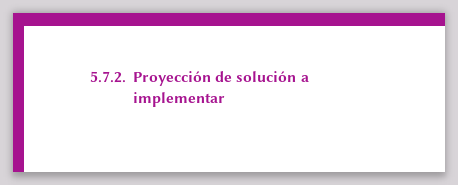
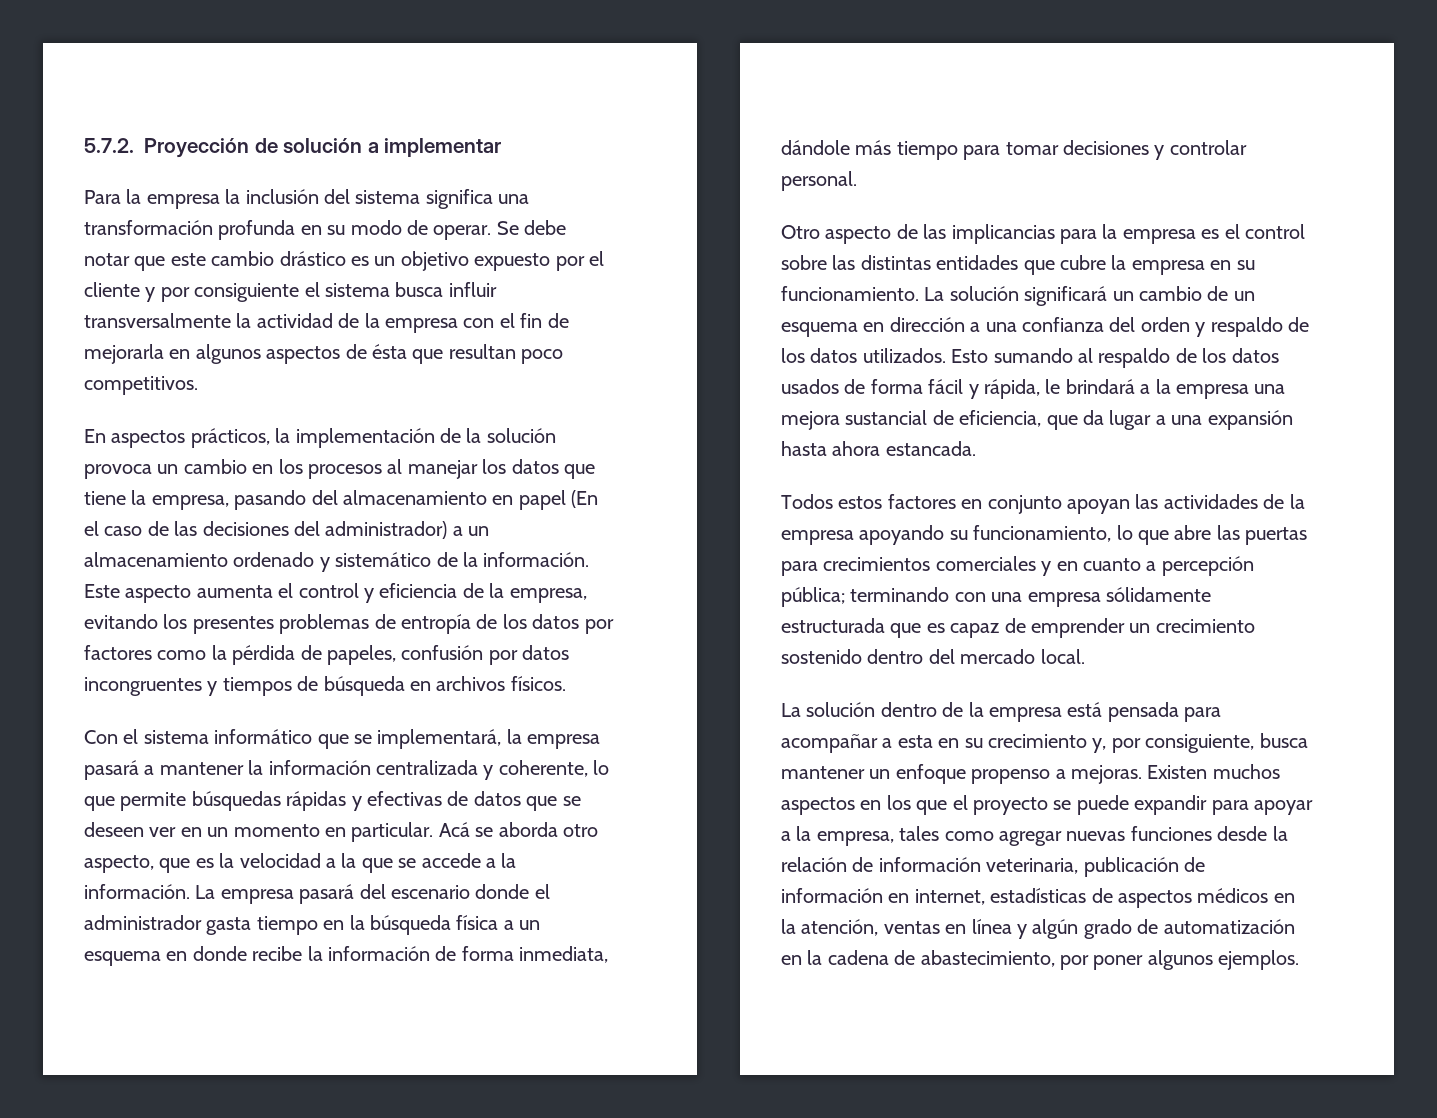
(225, 99) none -> [84,189,530,209] [84,220,567,240] [84,251,604,271] [84,282,497,302] [84,313,569,333] [84,344,564,364] [84,376,198,395] [84,428,556,448] [84,459,595,479] [84,490,599,510] [84,521,490,539] [84,552,590,572] [84,583,587,603] [84,614,614,634] [84,645,570,665] [84,676,566,696] [84,729,601,749] [84,760,610,780] [84,791,581,811] [84,822,598,842] [84,853,517,873] [84,884,550,904] [84,915,541,935] [84,946,609,966] [781,140,1247,160] [781,171,857,191] [781,224,1305,244] [781,255,1255,275] [781,286,1255,306] [781,317,1309,337] [781,348,1279,368] [781,379,1286,399] [781,410,1293,430] [781,441,976,456] [781,494,1305,514] [781,525,1308,545] [781,556,1254,576] [781,587,1211,607] [781,618,1255,638] [781,649,1085,664] [781,702,1222,722] [781,733,1308,753] [781,764,1280,784] [781,795,1313,815] [781,826,1288,846] [781,857,1205,877] [781,888,1295,908] [781,919,1295,939] [781,950,1300,970] // Para la empresa la inclusión del sistema significa una transformación profunda en su modo de operar. Se debe notar que este cambio drástico es un objetivo expuesto por el cliente y por consiguiente el sistema busca influir transversalmente la actividad de la empresa con el fin de mejorarla en algunos aspectos de ésta que resultan poco competitivos. // En aspectos prácticos, la implementación de la solución provoca un cambio en los procesos al manejar los datos que tiene la empresa, pasando del almacenamiento en papel (En el caso de las decisiones del administrador) a un almacenamiento ordenado y sistemático de la información. Este aspecto aumenta el control y eficiencia de la empresa, evitando los presentes problemas de entropía de los datos por factores como la pérdida de papeles, confusión por datos incongruentes y tiempos de búsqueda en archivos físicos. // Con el sistema informático que se implementará, la empresa pasará a mantener la información centralizada y coherente, lo que permite búsquedas rápidas y efectivas de datos que se deseen ver en un momento en particular. Acá se aborda otro aspecto, que es la velocidad a la que se accede a la información. La empresa pasará del escenario donde el administrador gasta tiempo en la búsqueda física a un esquema en donde recibe la información de forma inmediata, dándole más tiempo para tomar decisiones y controlar personal. // Otro aspecto de las implicancias para la empresa es el control sobre las distintas entidades que cubre la empresa en su funcionamiento. La solución significará un cambio de un esquema en dirección a una confianza del orden y respaldo de los datos utilizados. Esto sumando al respaldo de los datos usados de forma fácil y rápida, le brindará a la empresa una mejora sustancial de eficiencia, que da lugar a una expansión hasta ahora estancada. // Todos estos factores en conjunto apoyan las actividades de la empresa apoyando su funcionamiento, lo que abre las puertas para crecimientos comerciales y en cuanto a percepción pública; terminando con una empresa sólidamente estructurada que es capaz de emprender un crecimiento sostenido dentro del mercado local. // La solución dentro de la empresa está pensada para acompañar a esta en su crecimiento y, por consiguiente, busca mantener un enfoque propenso a mejoras. Existen muchos aspectos en los que el proyecto se puede expandir para apoyar a la empresa, tales como agregar nuevas funciones desde la relación de información veterinaria, publicación de información en internet, estadísticas de aspectos médicos en la atención, ventas en línea y algún grado de automatización en la cadena de abastecimiento, por poner algunos ejemplos.

